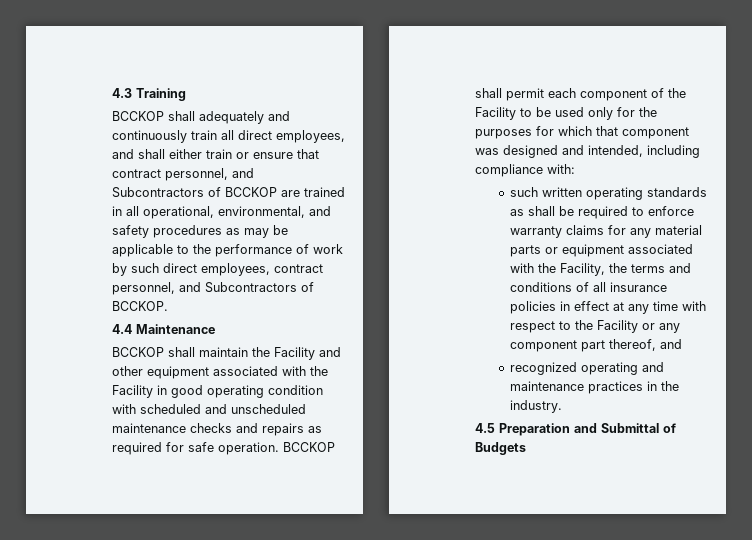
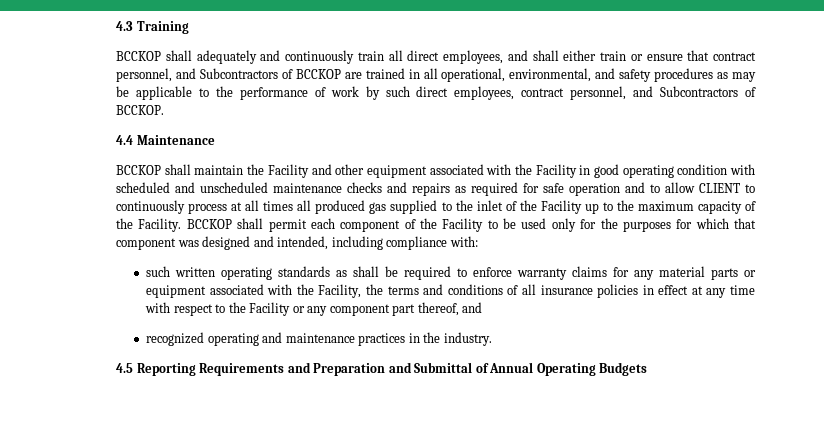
[217,442,279,455] operation. -> [569,182,755,196] [116,200,756,214] [116,218,182,232] operation and to allow CLIENT to continuously process at all times all produced gas supplied to the inlet of the Facility up to the maximum capacity of the Facility.
(495, 428) none -> [136,362,311,376] Reporting Requirements and
(676, 428) none -> [489,362,596,376] Annual Operating

